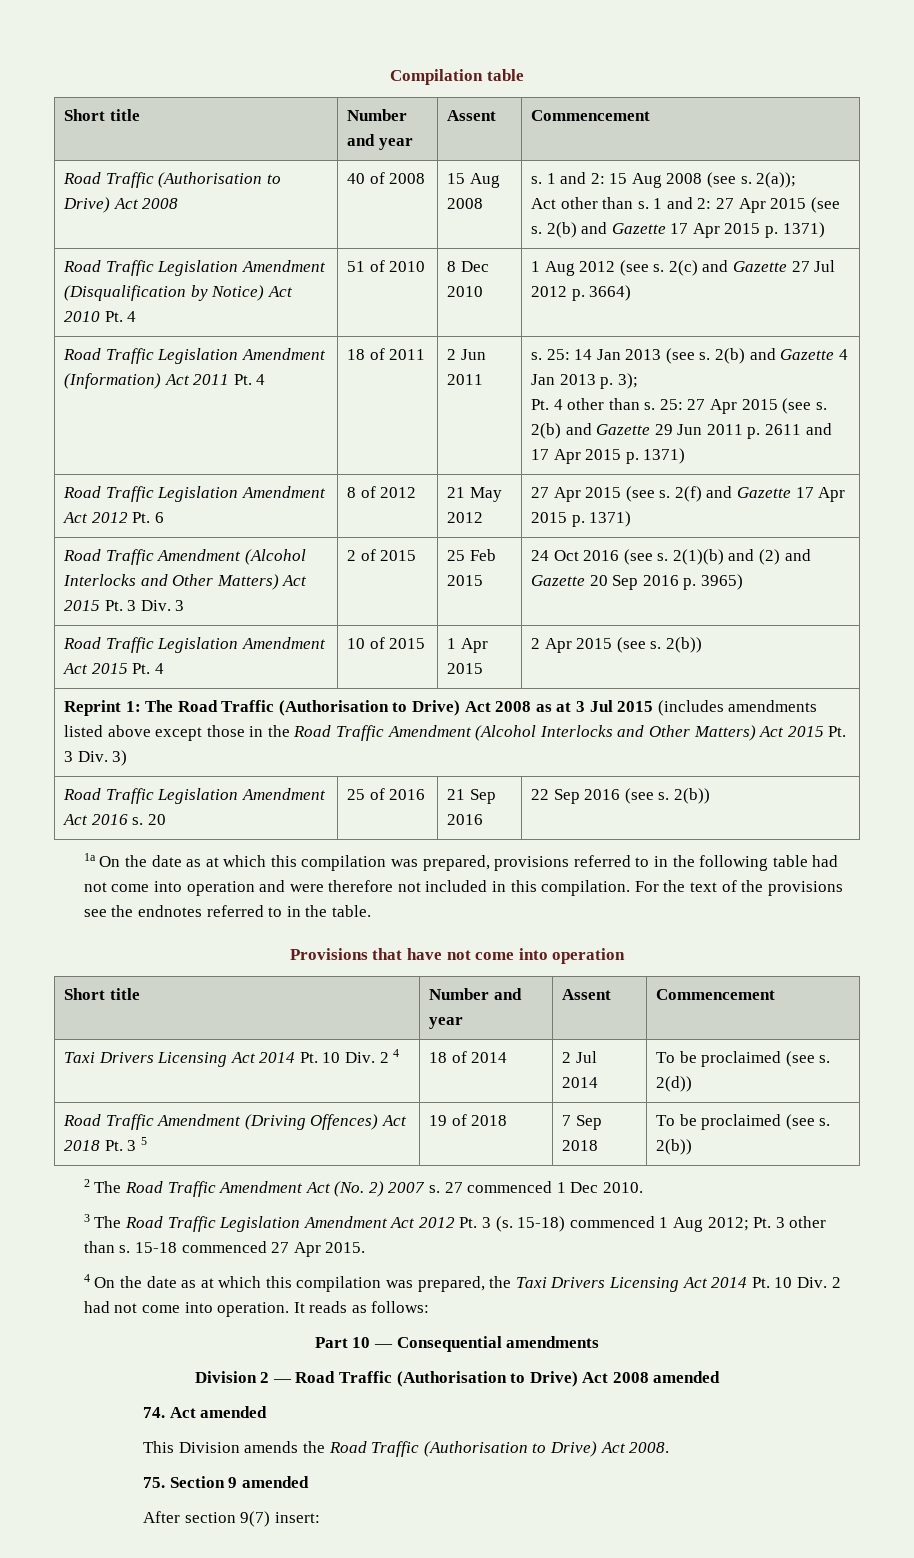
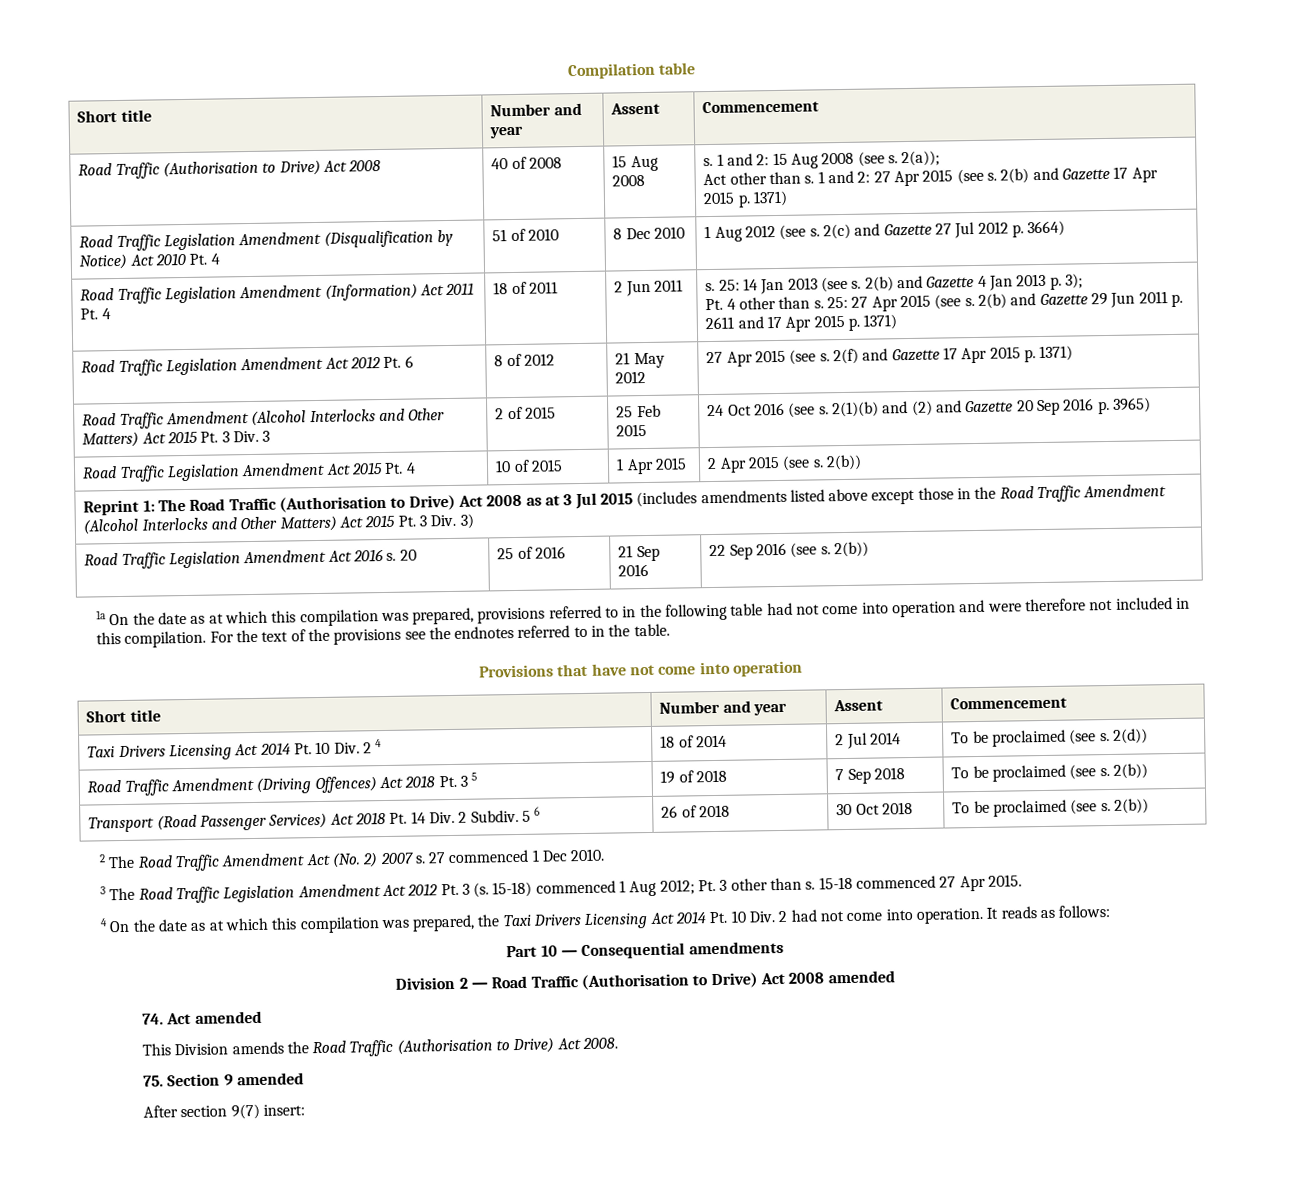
(692, 1147) none -> [88,806,541,833] [661,804,731,818] [836,801,914,816] [952,798,1149,817] // Transport (Road Passenger Services) Act 2018 Pt. 14 Div. 2 Subdiv. 5 6 | 26 of 2018 | 30 Oct 2018 | To be proclaimed (see s. 2(b))

